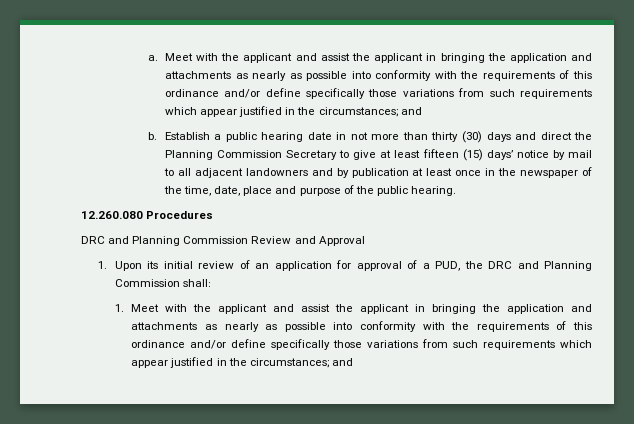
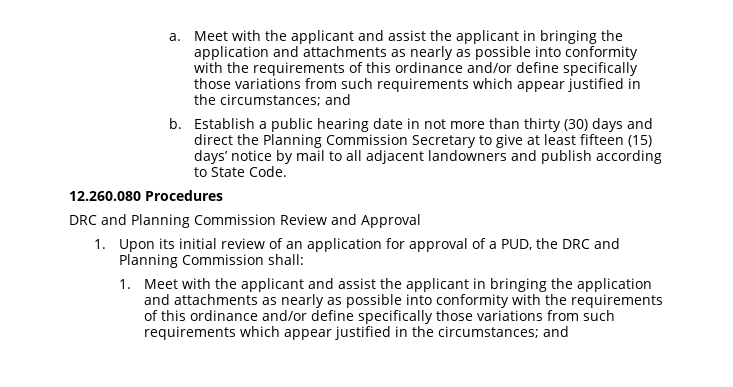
[336,167,592,178] [163,185,456,196] by publication at least once in the newspaper of the time, date, place and purpose of the public hearing. -> [541,150,663,164] [194,166,288,177] publish according to State Code.

